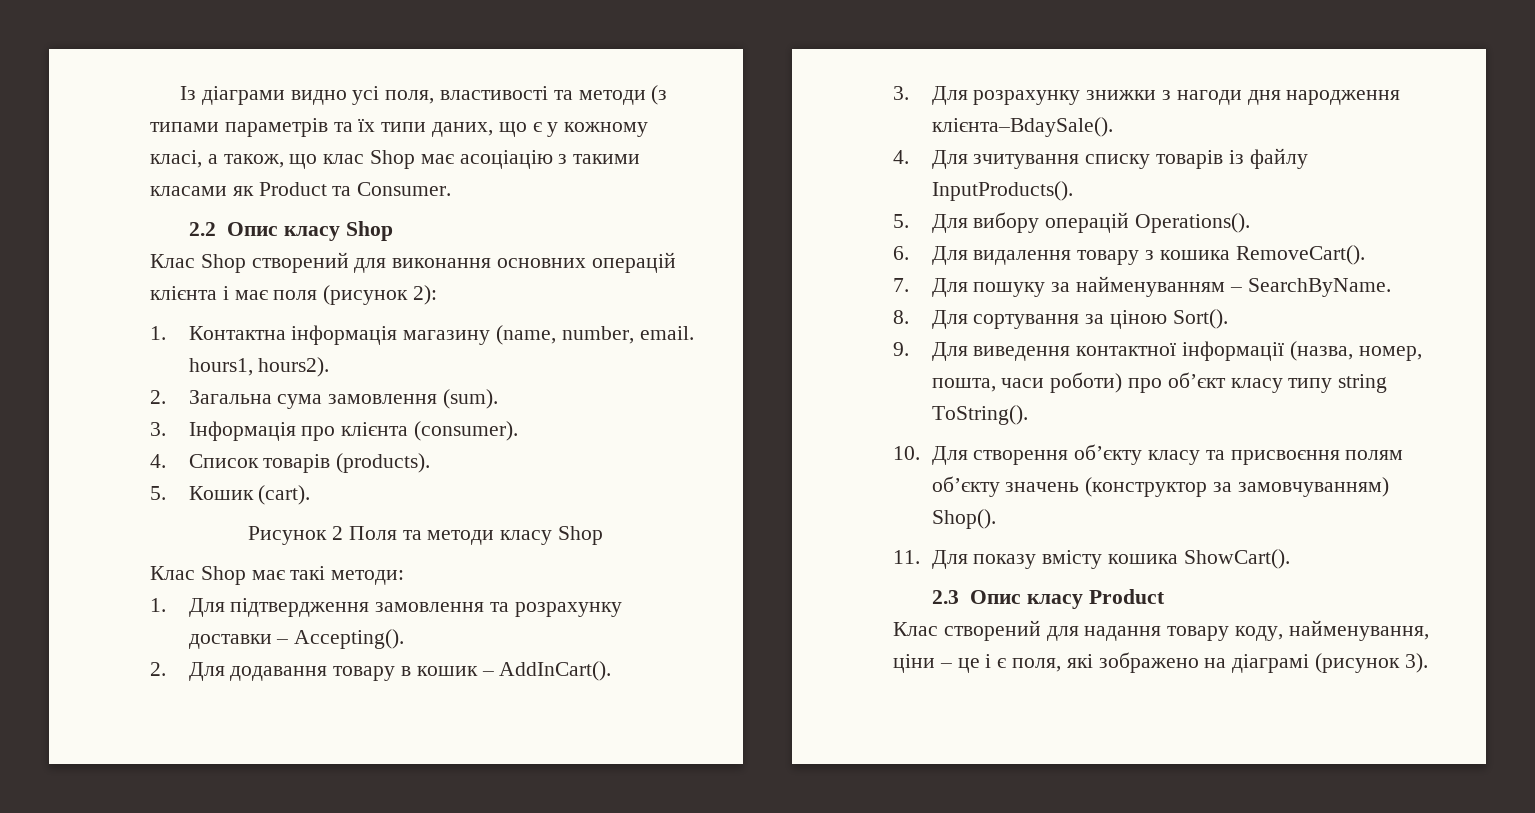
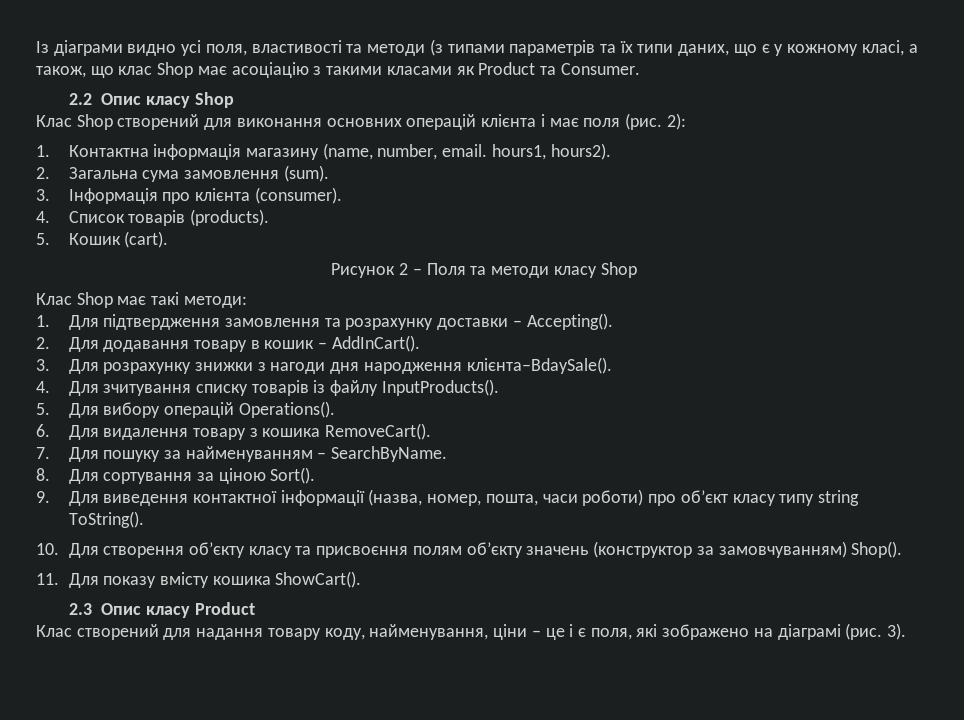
[323,285,409,305] (рисунок -> [624,113,662,130] (рис.
(343, 533) none -> [412,268,422,275] –
[1315,653,1401,673] (рисунок -> [845,623,883,640] (рис.

